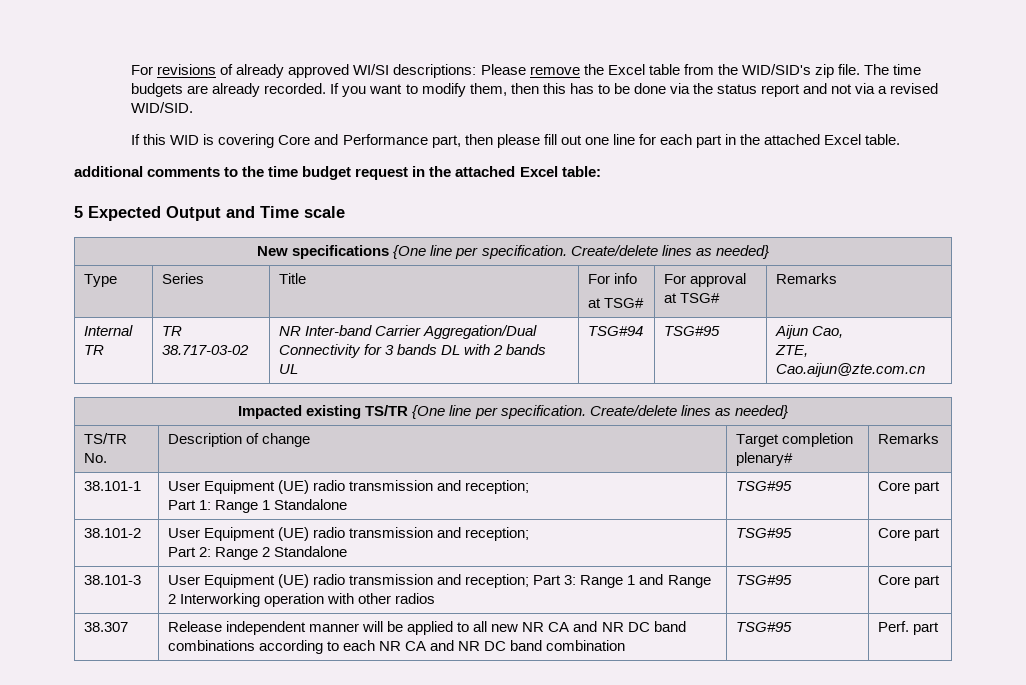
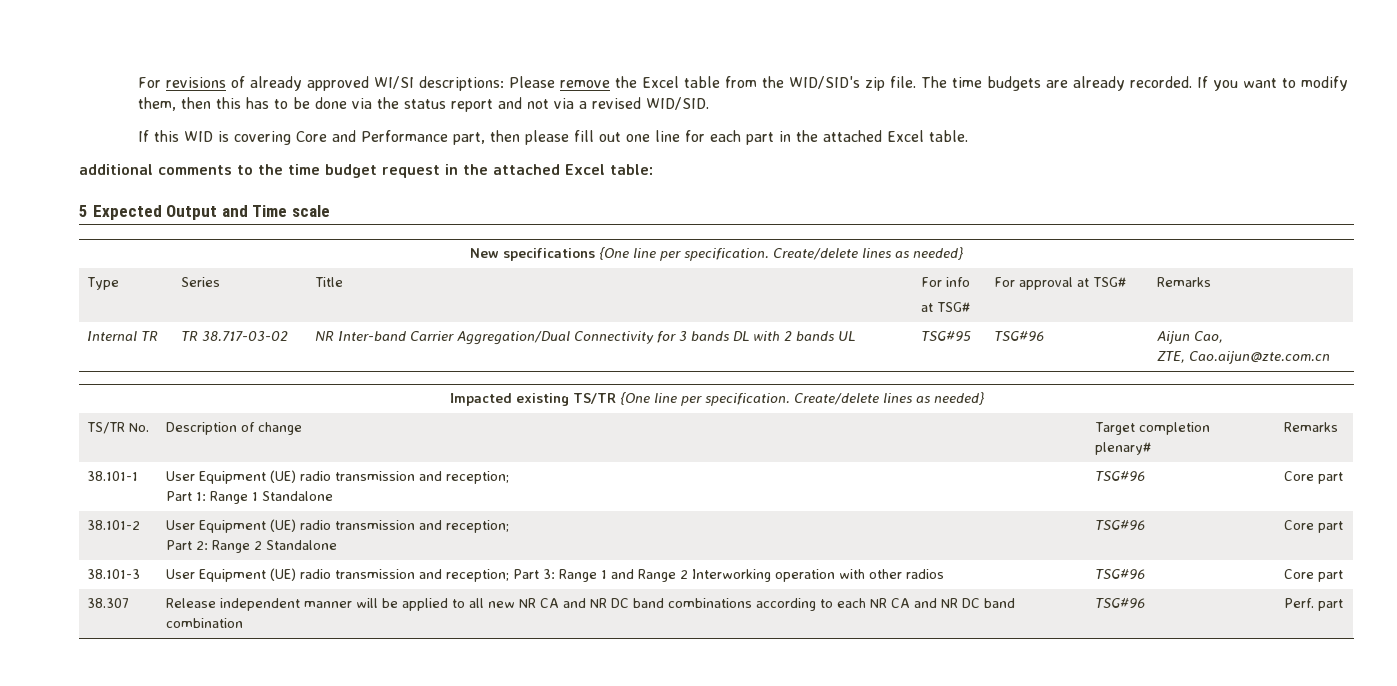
[587,326,643,336] [663,326,720,336] TSG#94 | TSG#95 -> [921,331,972,341] [994,331,1045,341] TSG#95 | TSG#96
[735,481,792,491] TSG#95 -> [1095,471,1146,481] TSG#96
[735,528,792,538] TSG#95 -> [1095,520,1146,530] TSG#96
[735,575,792,585] TSG#95 -> [1095,569,1146,579] TSG#96
[735,622,792,632] TSG#95 -> [1095,598,1146,608] TSG#96

